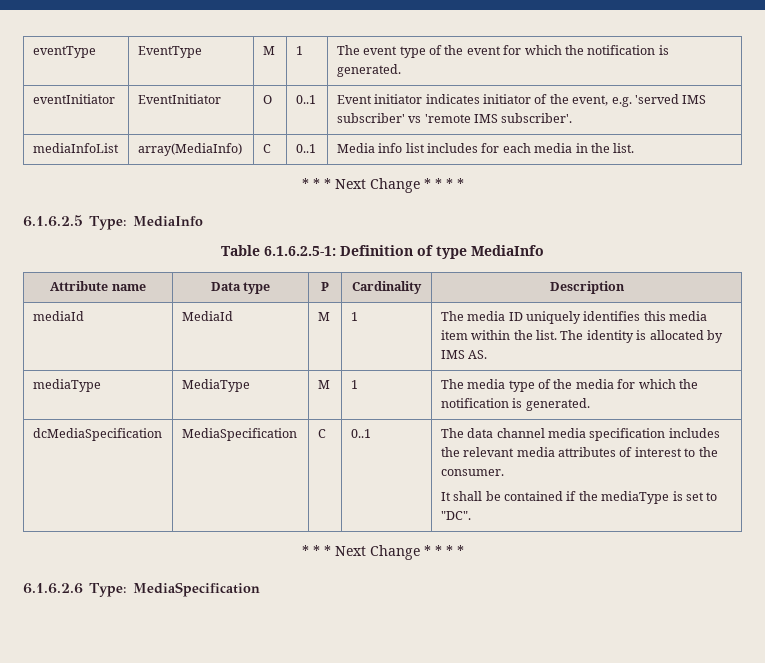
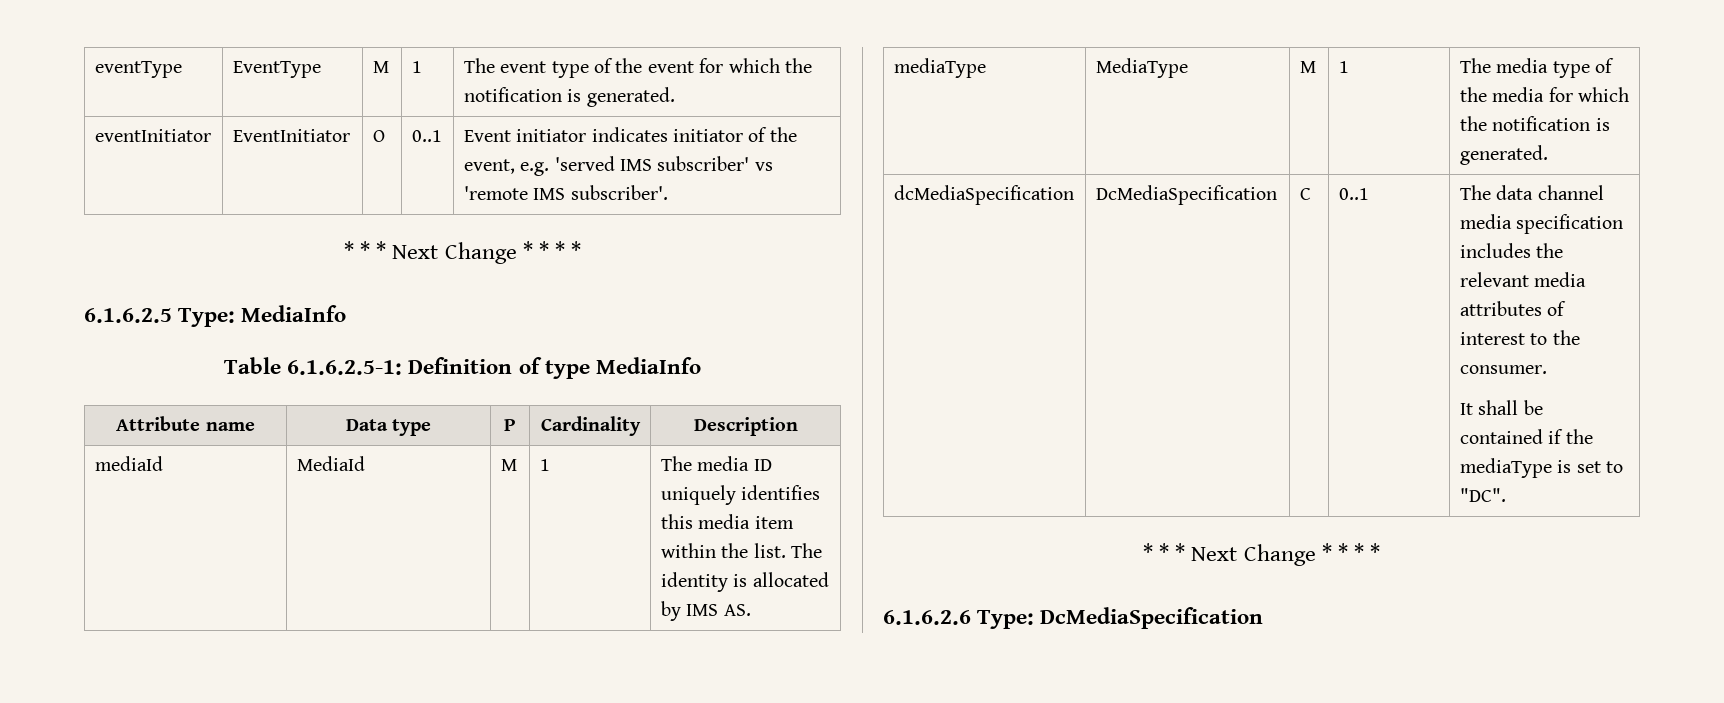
[32,143,119,153] [137,143,242,156] [262,144,271,153] [295,144,316,153] [336,143,635,153] // mediaInfoList | array(MediaInfo) | C | 0..1 | Media info list includes for each media in the list. -> (668, 192) none
[181,428,297,441] MediaSpecification -> [1095,185,1277,205] DcMediaSpecification
[132,582,260,597] MediaSpecification -> [1040,607,1264,629] DcMediaSpecification

